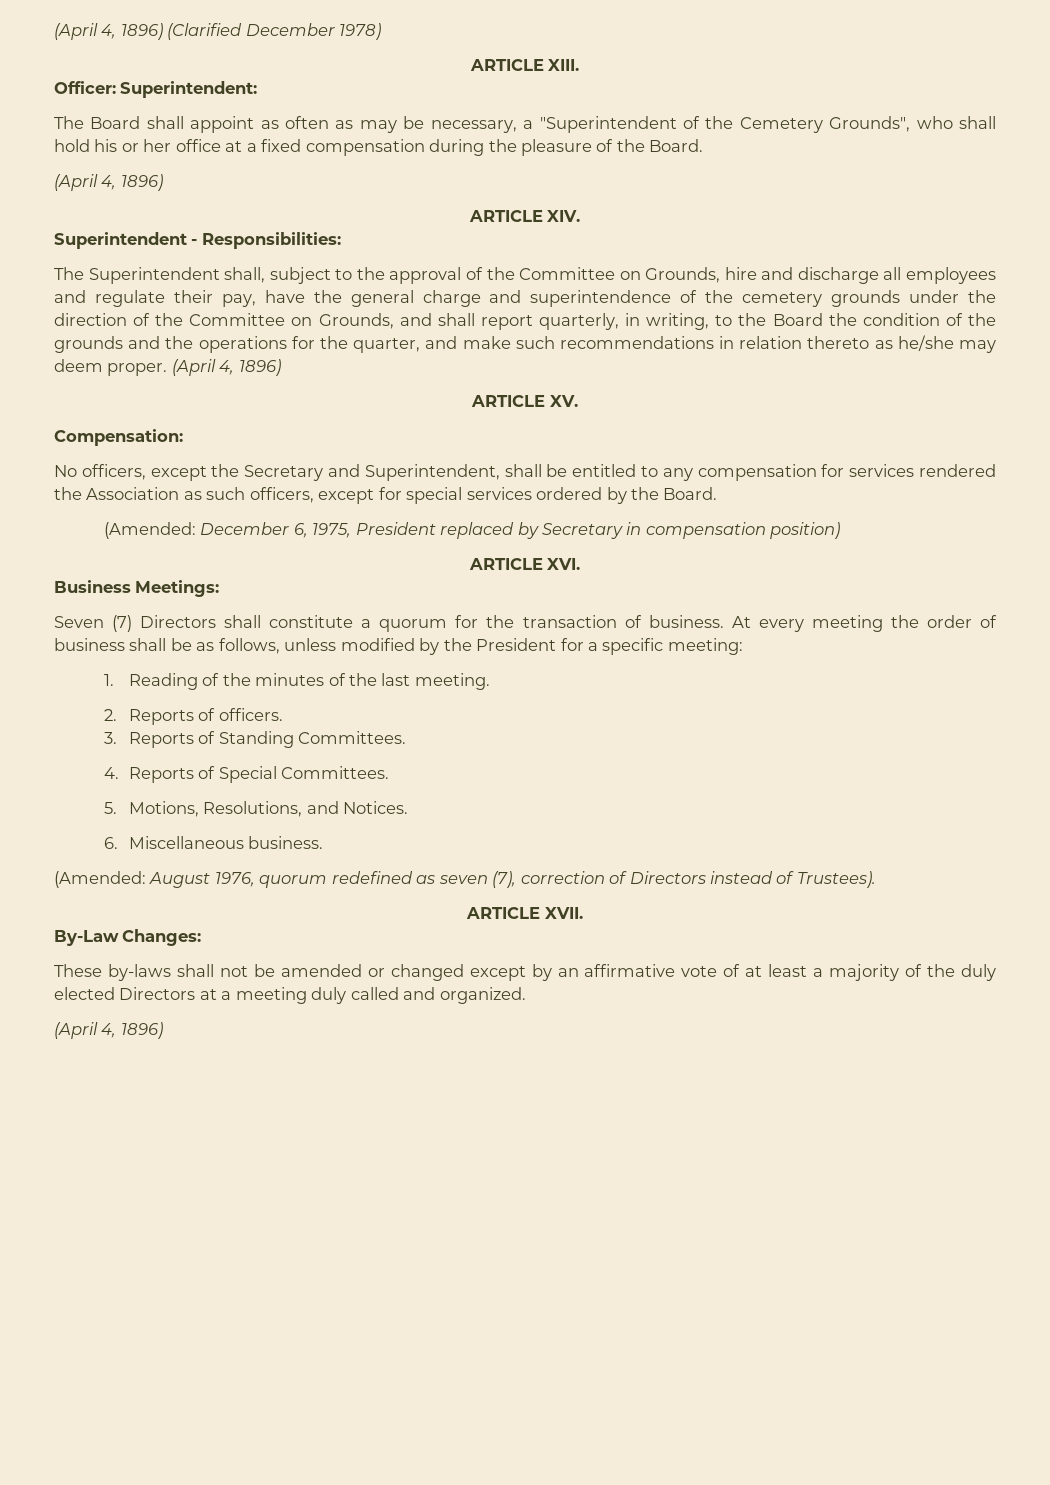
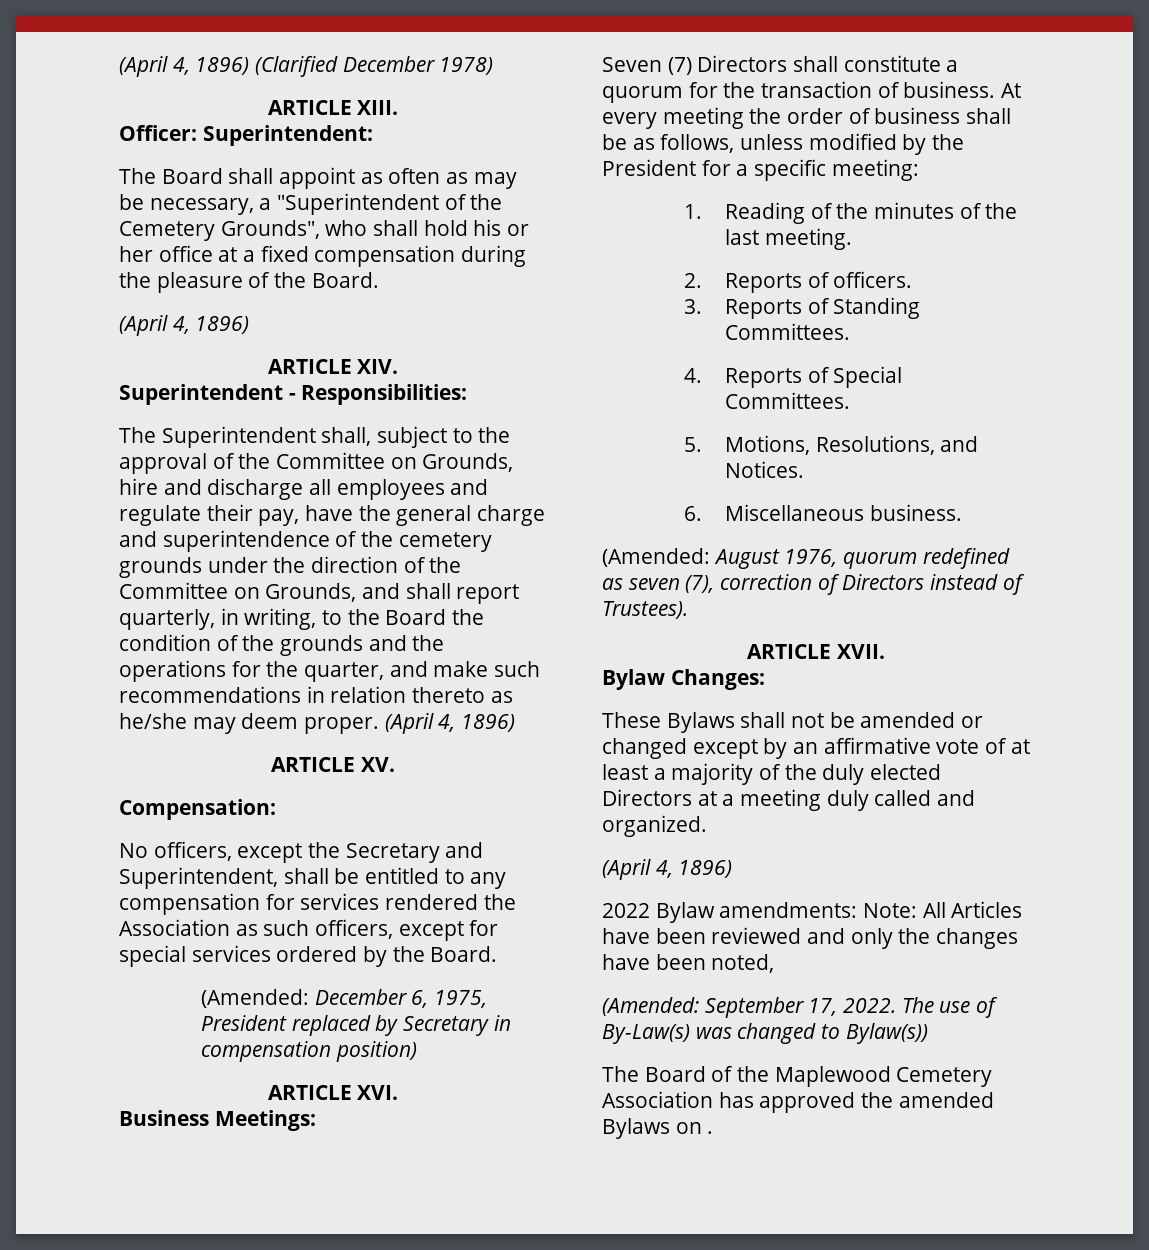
[54,930,119,946] By-Law -> [602,669,665,690] Bylaw
[107,964,171,981] by-laws -> [666,712,735,733] Bylaws
(163, 1030) none -> [602,901,1023,923] [602,927,1019,949] [602,954,775,973] [602,997,999,1018] [602,1023,928,1044] [602,1066,993,1087] [602,1091,994,1113] [602,1118,714,1139] // 2022 Bylaw amendments: Note: All Articles have been reviewed and only the changes have been noted, // (Amended: September 17, 2022. The use of By-Law(s) was changed to Bylaw(s)) // The Board of the Maplewood Cemetery Association has approved the amended Bylaws on .

